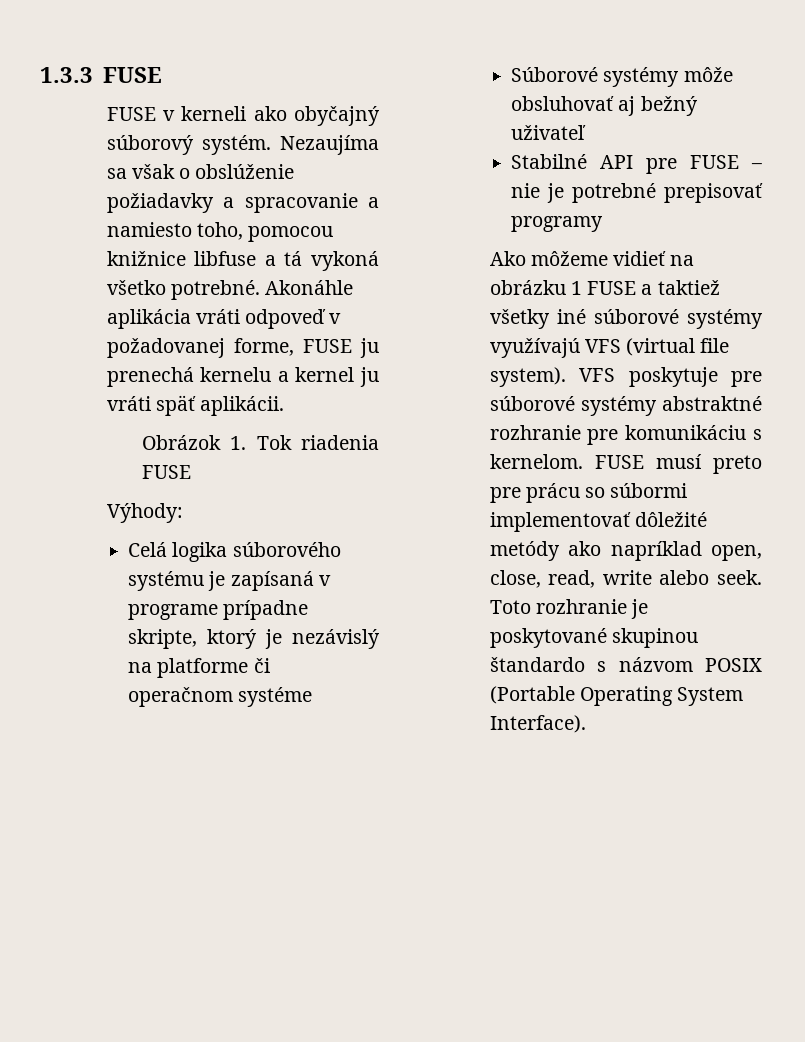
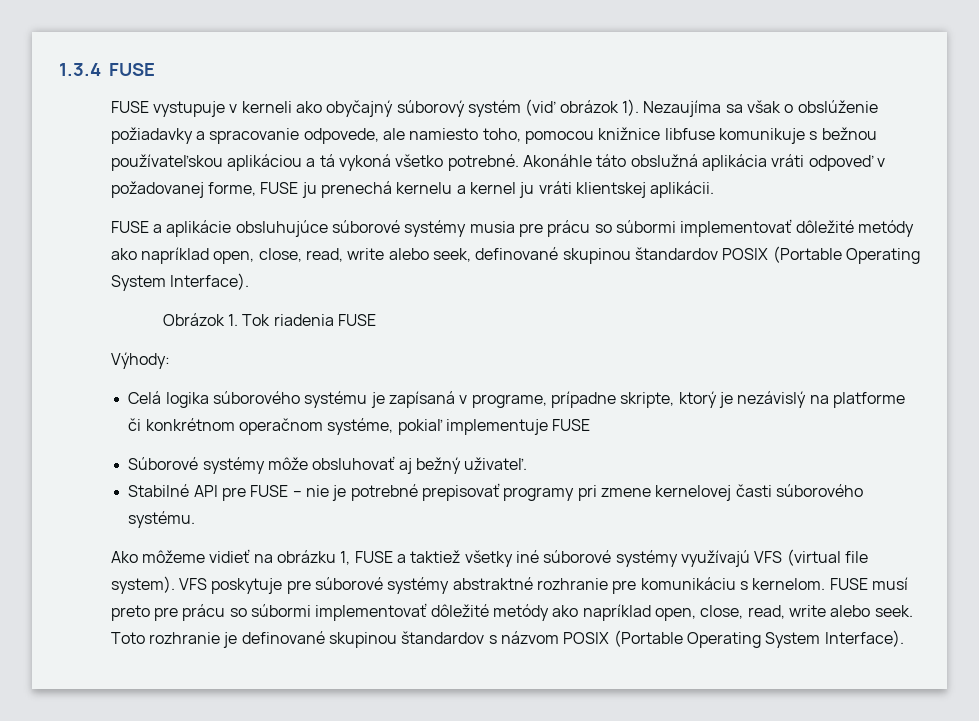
[40,67,93,83] 1.3.3 -> [59,63,101,76] 1.3.4
(156, 114) none -> [153,101,226,117] vystupuje
[201,135,271,155] systém. -> [468,99,639,117] systém (viď obrázok 1).
[368,197,379,208] a -> [303,128,406,144] odpovede, ale
(257, 258) none -> [718,127,877,144] [110,154,303,171] komunikuje s bežnou používateľskou aplikáciou
(354, 287) none -> [596,154,698,167] táto obslužná
[155,395,196,416] späť -> [575,182,646,198] klientskej
(285, 406) none -> [110,219,914,237] [110,246,920,264] [110,273,250,291] // FUSE a aplikácie obsluhujúce súborové systémy musia pre prácu so súbormi implementovať dôležité metódy ako napríklad open, close, read, write alebo seek, definované skupinou štandardov POSIX (Portable Operating System Interface).
[127,604,218,620] programe -> [471,394,547,408] programe,
[127,687,313,707] operačnom systéme -> [145,418,591,435] konkrétnom operačnom systéme, pokiaľ implementuje FUSE
[510,125,586,140] uživateľ -> [464,457,528,470] uživateľ.
(603, 224) none -> [577,484,863,501] [128,511,196,528] pri zmene kernelovej časti súborového systému.
[570,281,582,295] 1 -> [340,551,351,565] 1,
[489,628,698,648] [489,657,585,672] poskytované skupinou štandardo -> [241,631,485,648] definované skupinou štandardov

